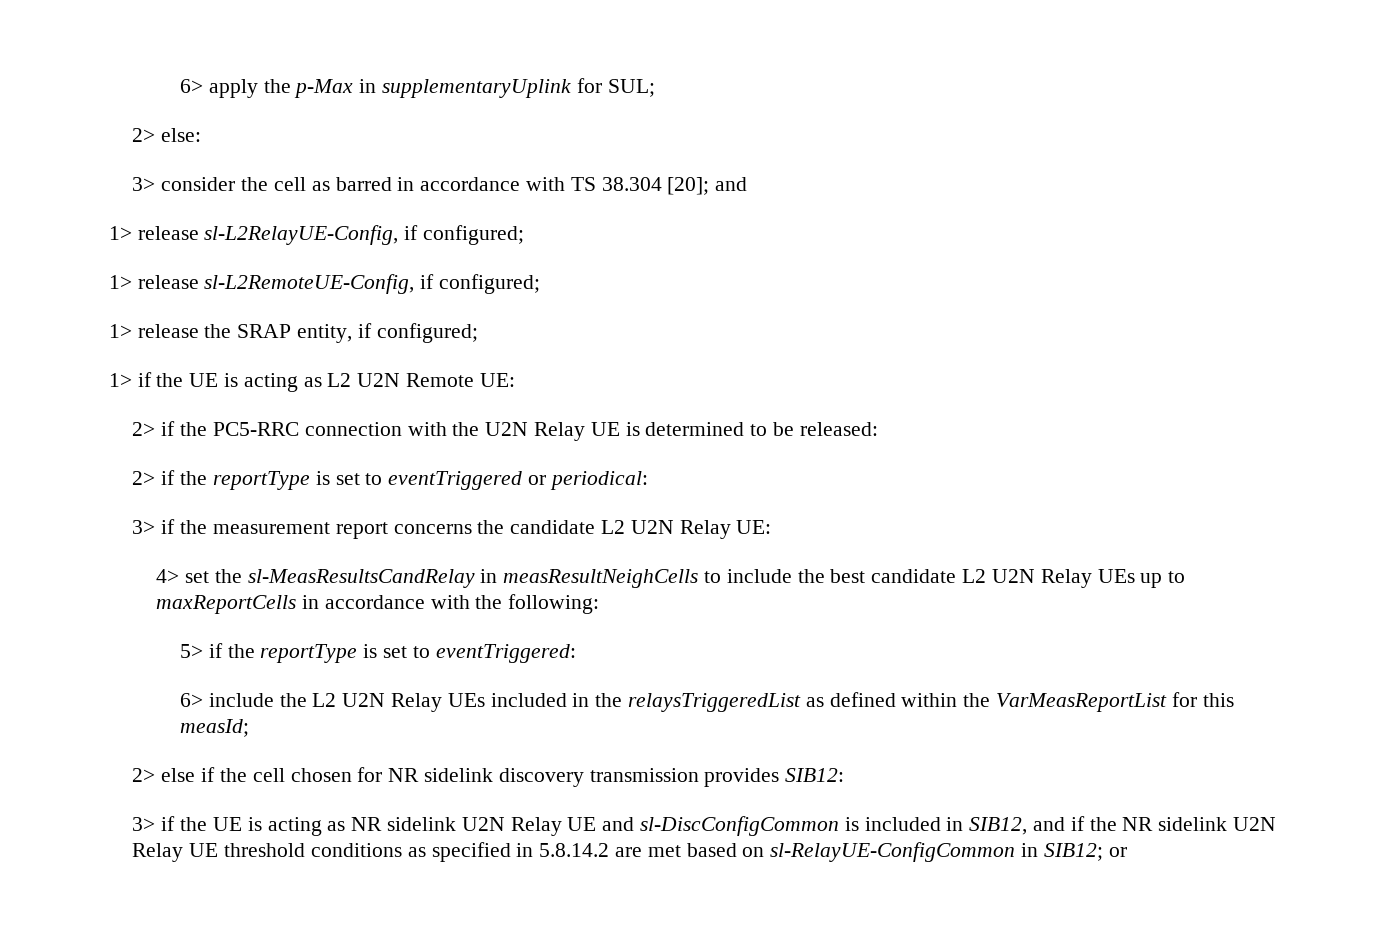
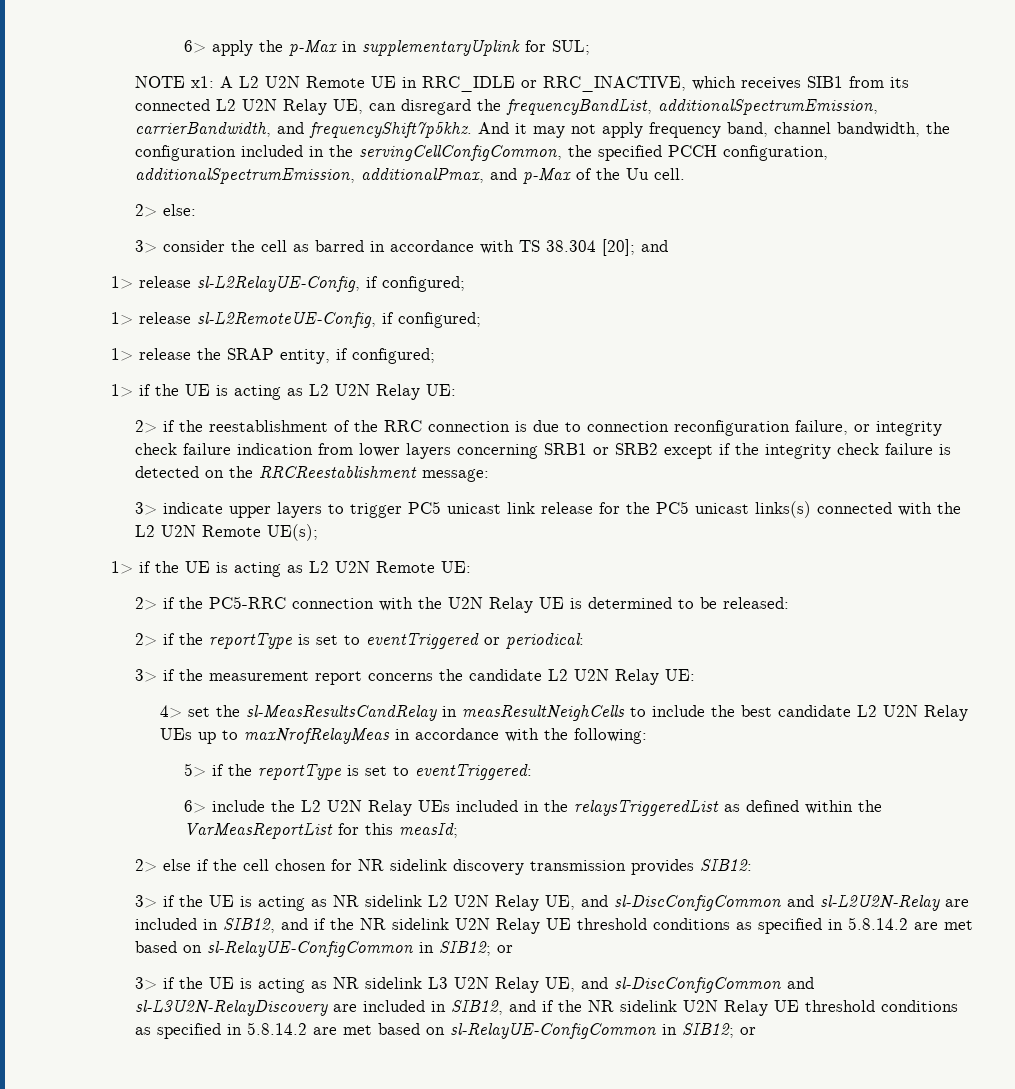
(655, 88) none -> [135,76,910,92] [135,99,879,115] [135,122,951,138] [135,145,829,161] [135,168,686,184] // NOTE x1: A L2 U2N Remote UE in RRC_IDLE or RRC_INACTIVE, which receives SIB1 from its connected L2 U2N Relay UE, can disregard the frequencyBandList, additionalSpectrumEmission, carrierBandwidth, and frequencyShift7p5khz. And it may not apply frequency band, channel bandwidth, the configuration included in the servingCellConfigCommon, the specified PCCH configuration, additionalSpectrumEmission, additionalPmax, and p-Max of the Uu cell.
(478, 333) none -> [110,384,456,400] [135,420,943,436] [135,443,952,459] [135,466,490,482] [135,501,962,518] [135,524,319,541] // 1> if the UE is acting as L2 U2N Relay UE: // 2> if the reestablishment of the RRC connection is due to connection reconfiguration failure, or integrity check failure indication from lower layers concerning SRB1 or SRB2 except if the integrity check failure is detected on the RRCReestablishment message: // 3> indicate upper layers to trigger PC5 unicast link release for the PC5 unicast links(s) connected with the L2 U2N Remote UE(s);
[156,595,297,614] maxReportCells -> [243,728,390,744] maxNrofRelayMeas
[461,816,859,836] U2N Relay UE and sl-DiscConfigCommon is -> [428,895,970,911] L2 U2N Relay UE, and sl-DiscConfigCommon and sl-L2U2N-Relay are
(1127, 852) none -> [135,977,815,993] [135,1000,959,1016] [135,1022,757,1039] // 3> if the UE is acting as NR sidelink L3 U2N Relay UE, and sl-DiscConfigCommon and sl-L3U2N-RelayDiscovery are included in SIB12, and if the NR sidelink U2N Relay UE threshold conditions as specified in 5.8.14.2 are met based on sl-RelayUE-ConfigCommon in SIB12; or

